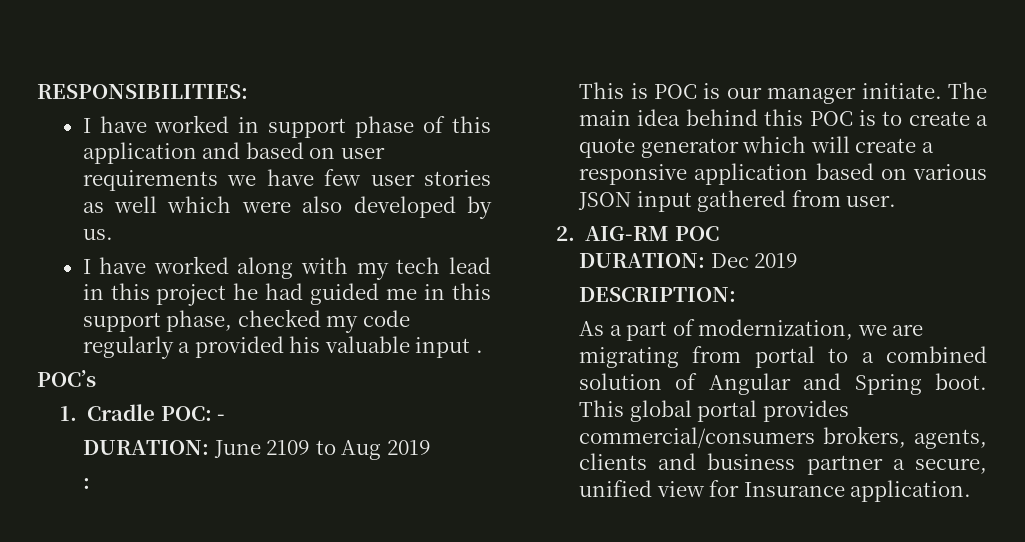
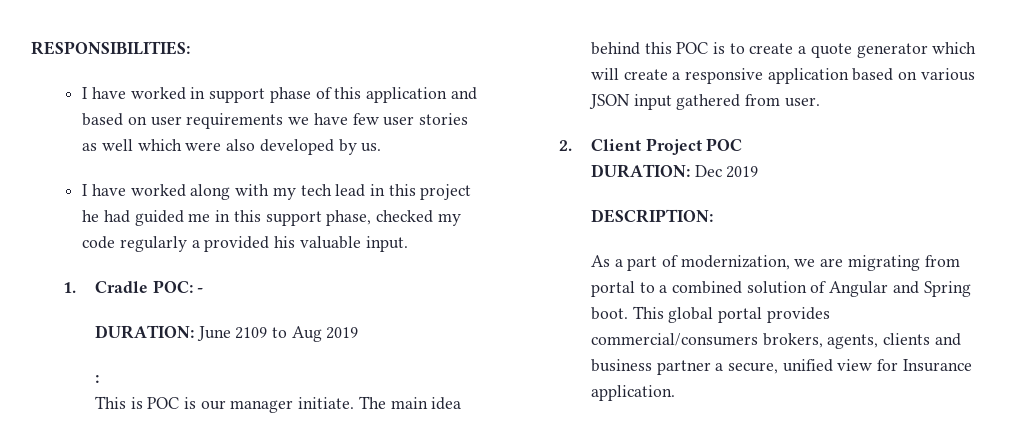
[415,337,483,358] [37,370,96,387] input . // POC’s -> [365,236,408,252] input.
[585,226,670,241] AIG-RM -> [590,138,702,155] Client Project

